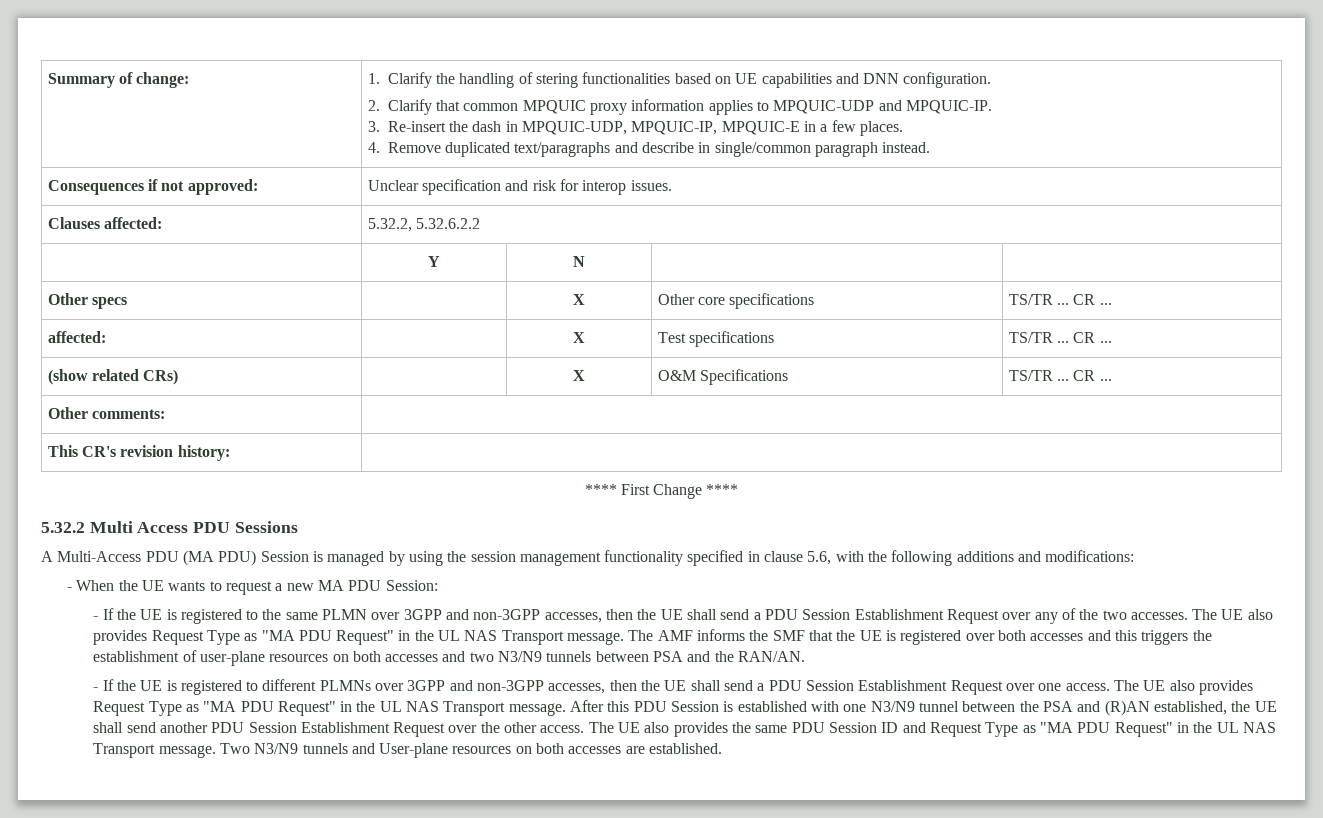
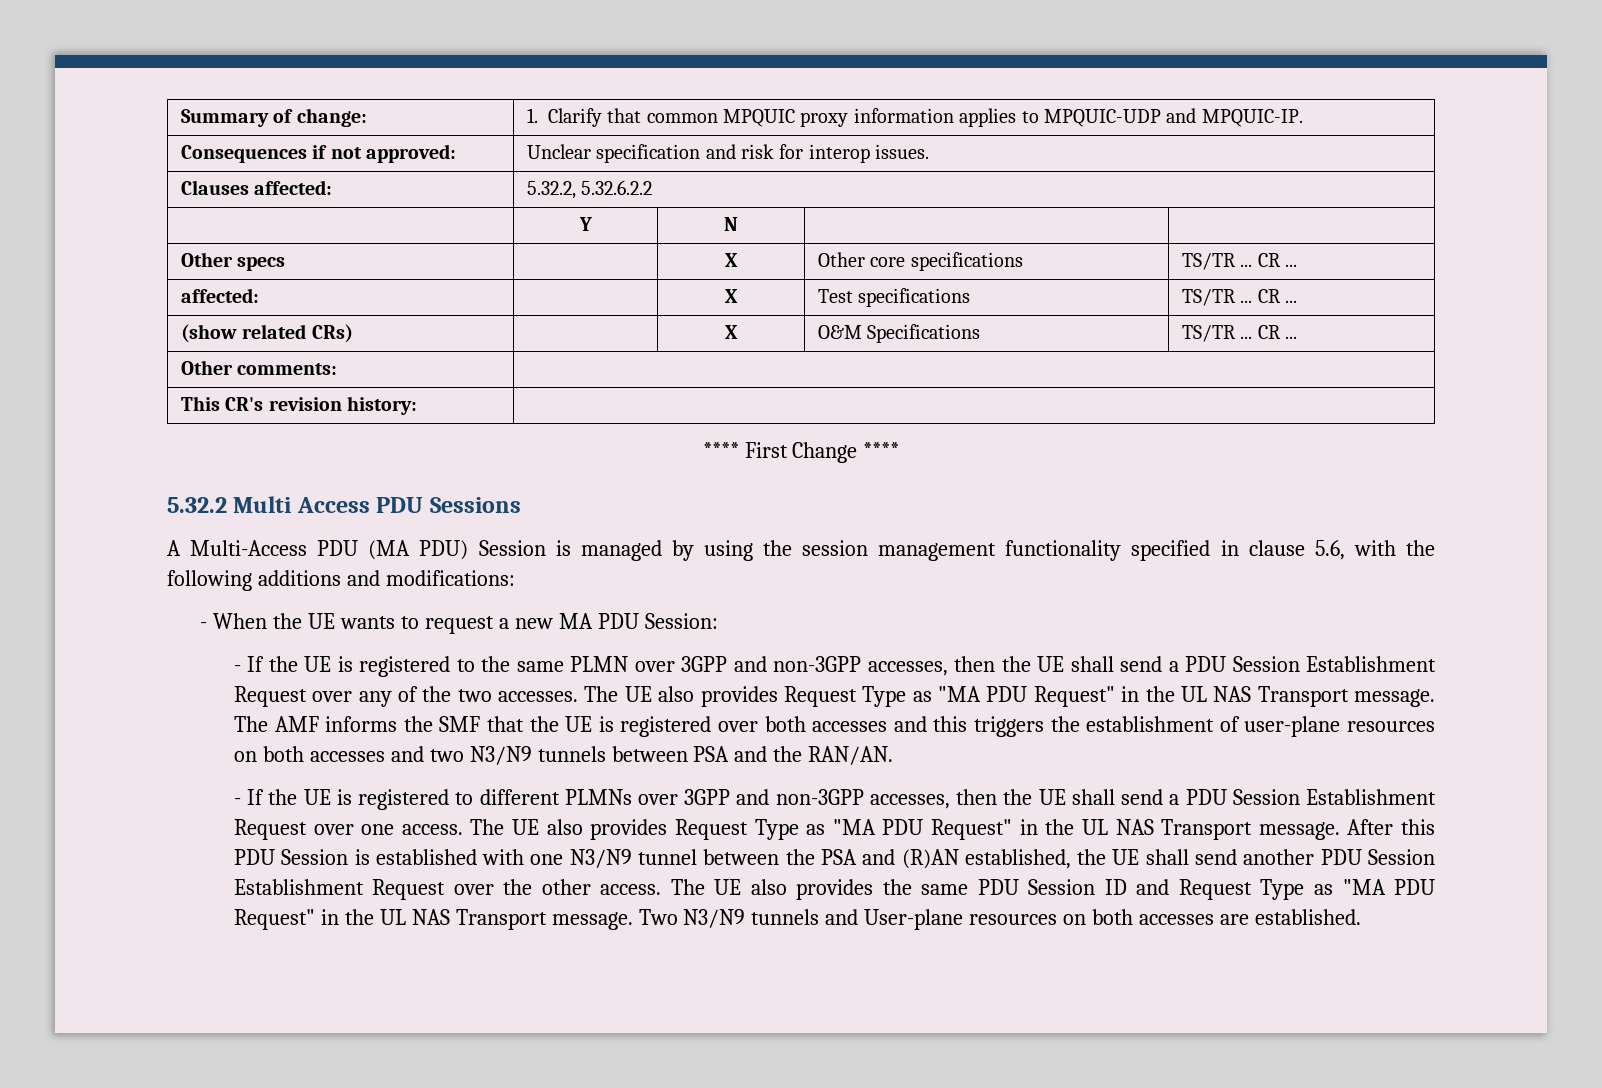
[435,72,992,88] [367,99,432,115] the handling of stering functionalities based on UE capabilities and DNN configuration. // 2. Clarify -> (602, 117) none
[367,120,903,136] [367,142,931,157] // 3. Re-insert the dash in MPQUIC-UDP, MPQUIC-IP, MPQUIC-E in a few places. // 4. Remove duplicated text/paragraphs and describe in single/common paragraph instead. -> (1303, 118) none

